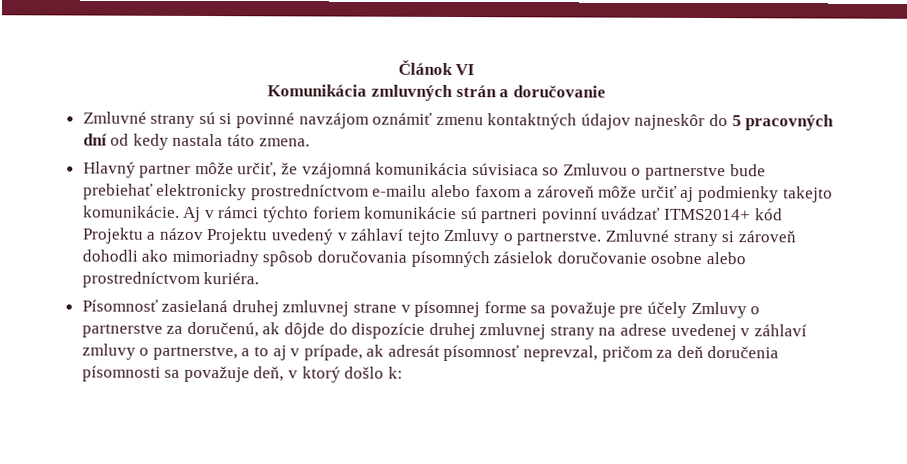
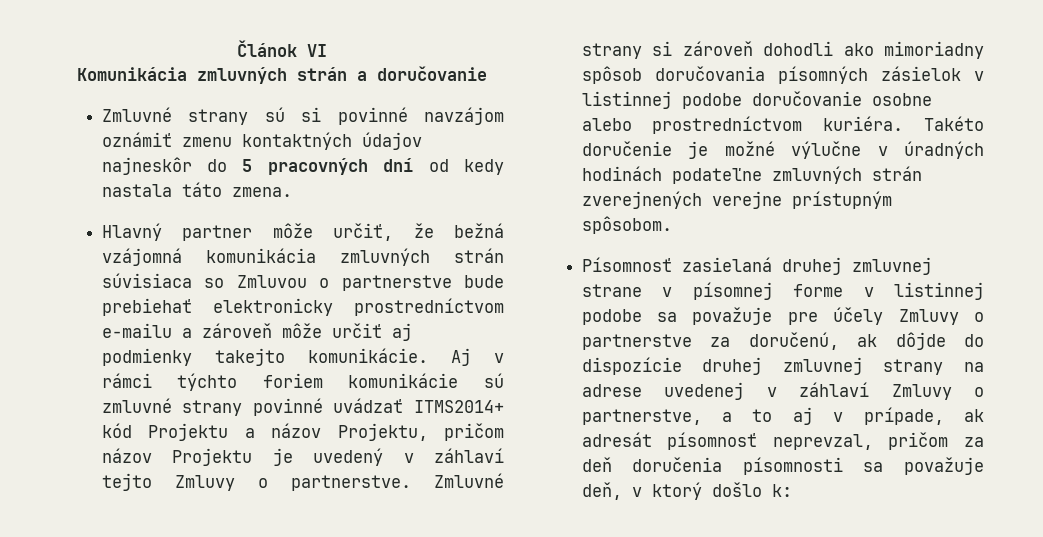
(298, 168) none -> [453,223,504,238] bežná
(469, 169) none -> [339,248,504,266] zmluvných strán
[430,184,521,198] alebo faxom -> (172, 330) none
[481,207,598,224] partneri povinní -> [101,398,323,416] zmluvné strany povinné
[206,228,269,245] Projektu -> [337,423,504,441] [101,448,293,466] Projektu, pričom názov Projektu je
(554, 257) none -> [974,71,984,81] [581,91,742,109] v listinnej podobe
(260, 278) none -> [924,116,984,131] [581,141,984,159] [581,166,922,184] [581,191,892,209] [581,216,672,234] Takéto doručenie je možné výlučne v úradných hodinách podateľne zmluvných strán zverejnených verejne prístupným spôsobom.
(527, 307) none -> [863,282,984,300] [581,309,642,325] v listinnej podobe
[81,343,136,360] zmluvy -> [891,384,952,400] Zmluvy

